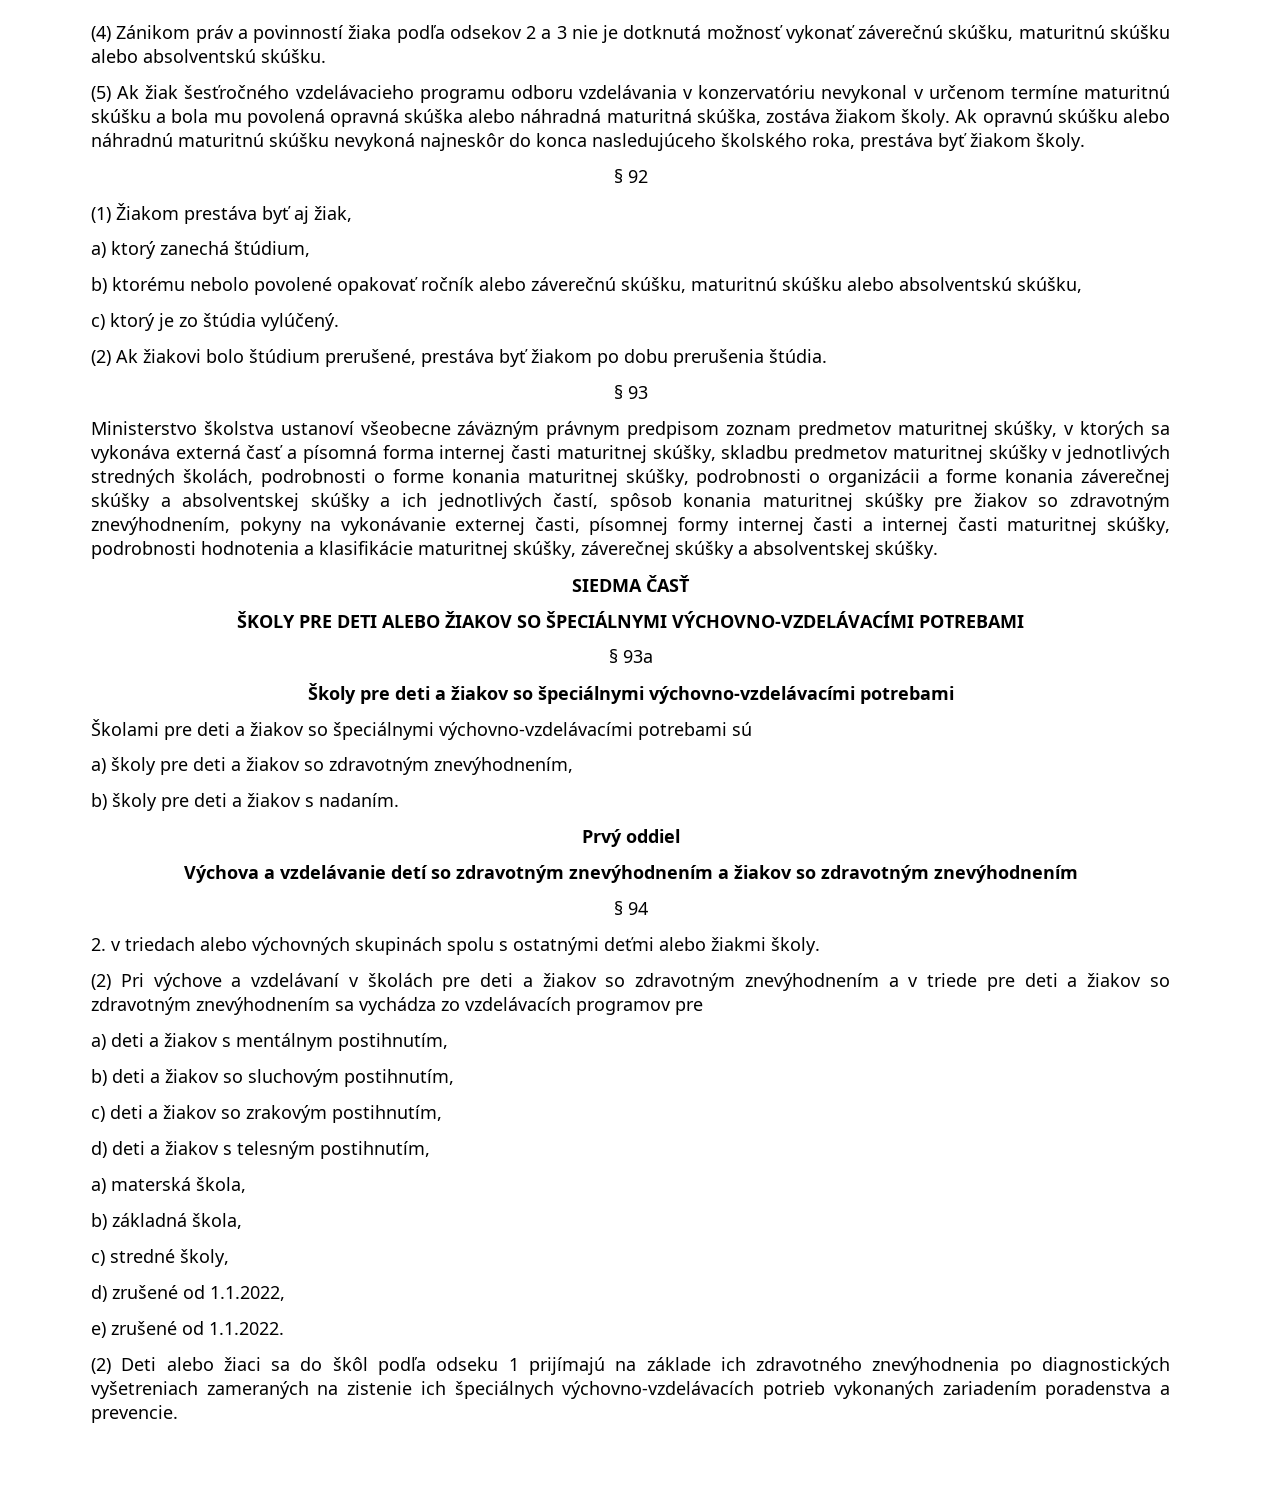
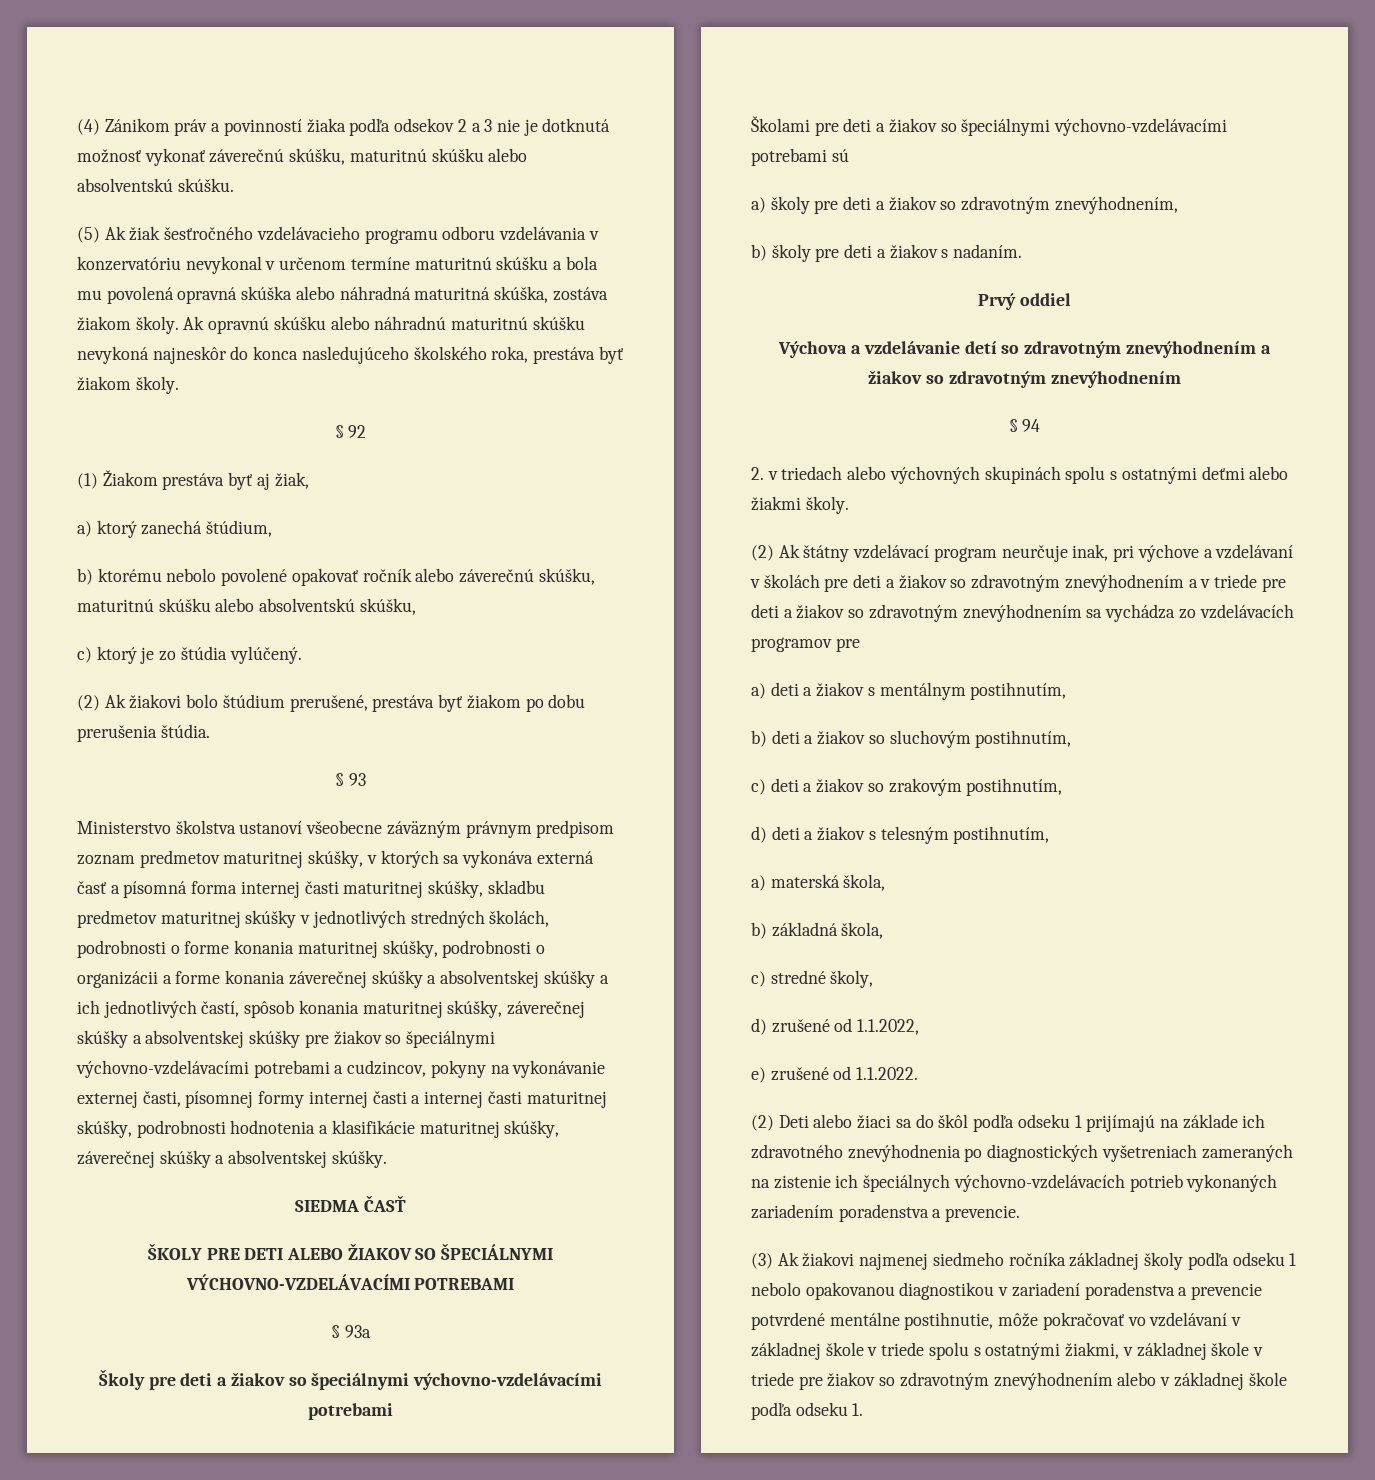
[864,493,1171,511] [91,517,230,535] skúšky pre žiakov so zdravotným znevýhodnením, -> [447,1000,586,1018] [77,1030,496,1048] [76,1060,427,1078] skúšky, záverečnej skúšky a absolventskej skúšky pre žiakov so špeciálnymi výchovno-vzdelávacími potrebami a cudzincov,
[120,973,144,987] Pri -> [778,544,1135,562] Ak štátny vzdelávací program neurčuje inak, pri
(178, 1414) none -> [751,1252,1297,1270] [751,1282,1263,1300] [751,1312,1242,1330] [751,1342,1263,1360] [751,1372,1287,1390] [751,1402,864,1420] // (3) Ak žiakovi najmenej siedmeho ročníka základnej školy podľa odseku 1 nebolo opakovanou diagnostikou v zariadení poradenstva a prevencie potvrdené mentálne postihnutie, môže pokračovať vo vzdelávaní v základnej škole v triede spolu s ostatnými žiakmi, v základnej škole v triede pre žiakov so zdravotným znevýhodnením alebo v základnej škole podľa odseku 1.

